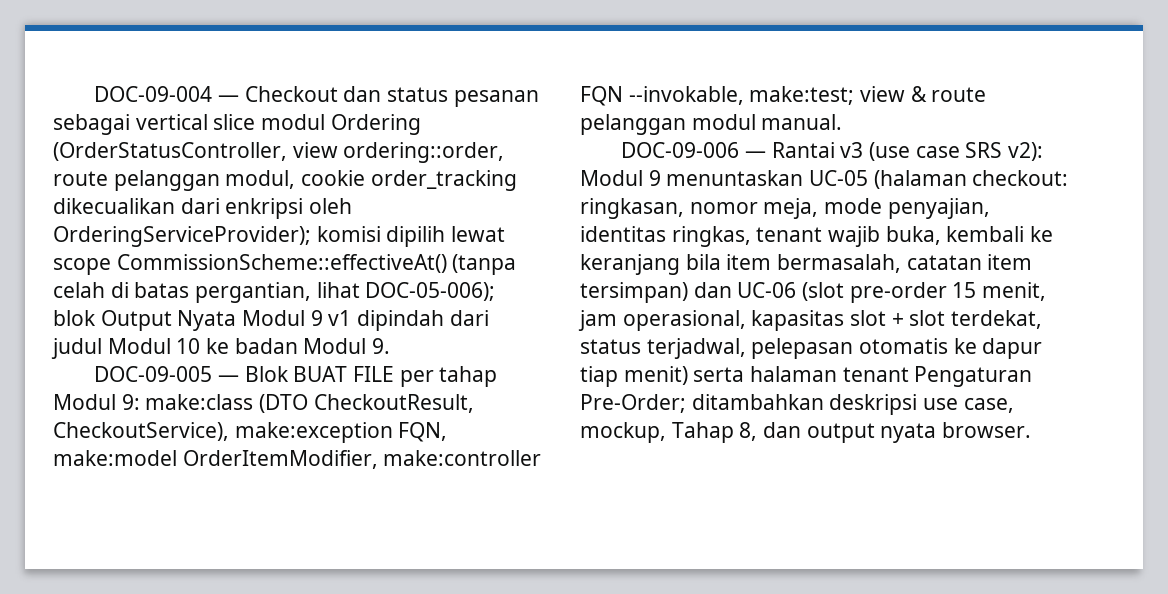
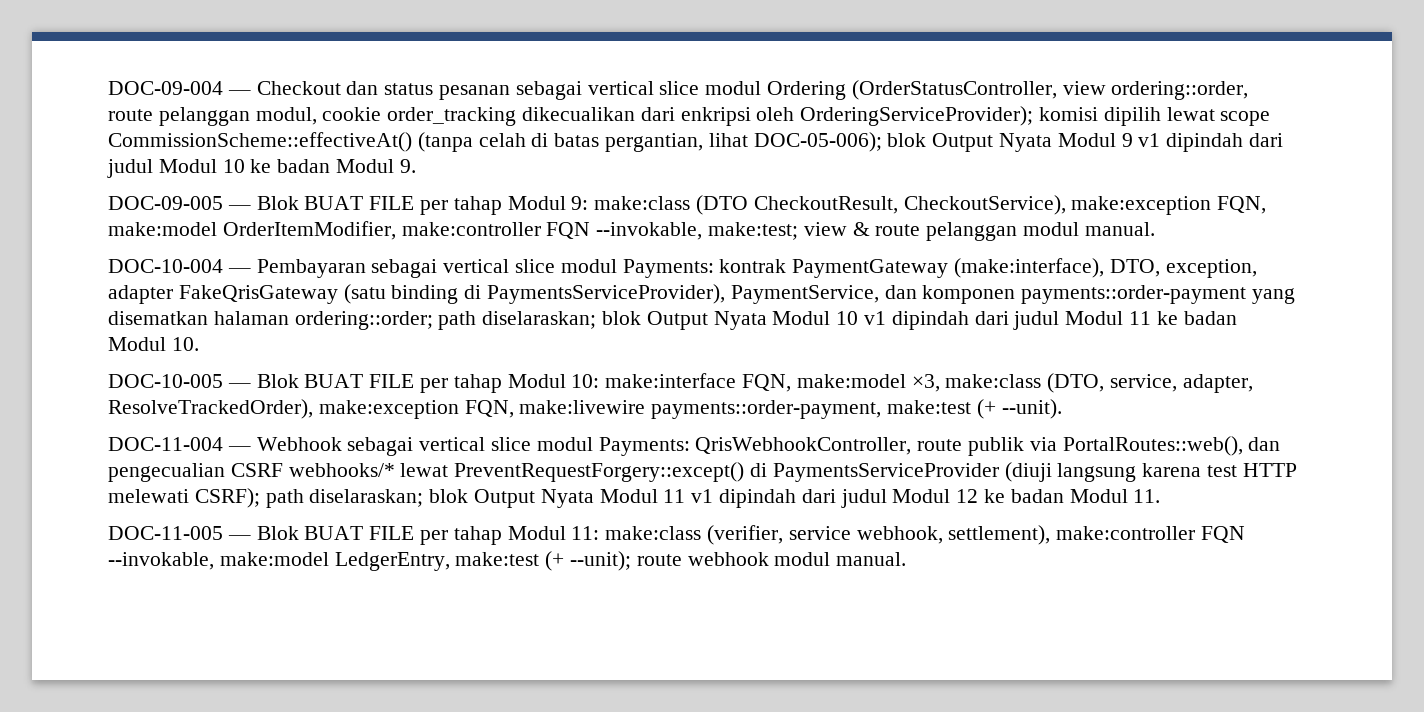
[621,142,1043,161] [580,170,1069,189] [580,198,990,219] [580,226,1054,247] [580,254,1033,275] [580,282,1047,303] [578,310,1043,331] [580,338,1043,359] [580,366,1033,387] [580,394,1014,415] [580,422,1032,443] DOC-09-006 — Rantai v3 (use case SRS v2): Modul 9 menuntaskan UC-05 (halaman checkout: ringkasan, nomor meja, mode penyajian, identitas ringkas, tenant wajib buka, kembali ke keranjang bila item bermasalah, catatan item tersimpan) dan UC-06 (slot pre-order 15 menit, jam operasional, kapasitas slot + slot terdekat, status terjadwal, pelepasan otomatis ke dapur tiap menit) serta halaman tenant Pengaturan Pre-Order; ditambahkan deskripsi use case, mockup, Tahap 8, dan output nyata browser. -> [108,258,1257,278] [108,284,1296,304] [108,311,1237,330] [108,337,199,351] [108,373,1253,393] [108,399,1062,419] [108,436,1281,456] [108,462,1297,482] [108,488,1161,508] [108,525,1246,545] [108,551,907,571] DOC-10-004 — Pembayaran sebagai vertical slice modul Payments: kontrak PaymentGateway (make:interface), DTO, exception, adapter FakeQrisGateway (satu binding di PaymentsServiceProvider), PaymentService, dan komponen payments::order-payment yang disematkan halaman ordering::order; path diselaraskan; blok Output Nyata Modul 10 v1 dipindah dari judul Modul 11 ke badan Modul 10. // DOC-10-005 — Blok BUAT FILE per tahap Modul 10: make:interface FQN, make:model ×3, make:class (DTO, service, adapter, ResolveTrackedOrder), make:exception FQN, make:livewire payments::order-payment, make:test (+ --unit). // DOC-11-004 — Webhook sebagai vertical slice modul Payments: QrisWebhookController, route publik via PortalRoutes::web(), dan pengecualian CSRF webhooks/* lewat PreventRequestForgery::except() di PaymentsServiceProvider (diuji langsung karena test HTTP melewati CSRF); path diselaraskan; blok Output Nyata Modul 11 v1 dipindah dari judul Modul 12 ke badan Modul 11. // DOC-11-005 — Blok BUAT FILE per tahap Modul 11: make:class (verifier, service webhook, settlement), make:controller FQN --invokable, make:model LedgerEntry, make:test (+ --unit); route webhook modul manual.

